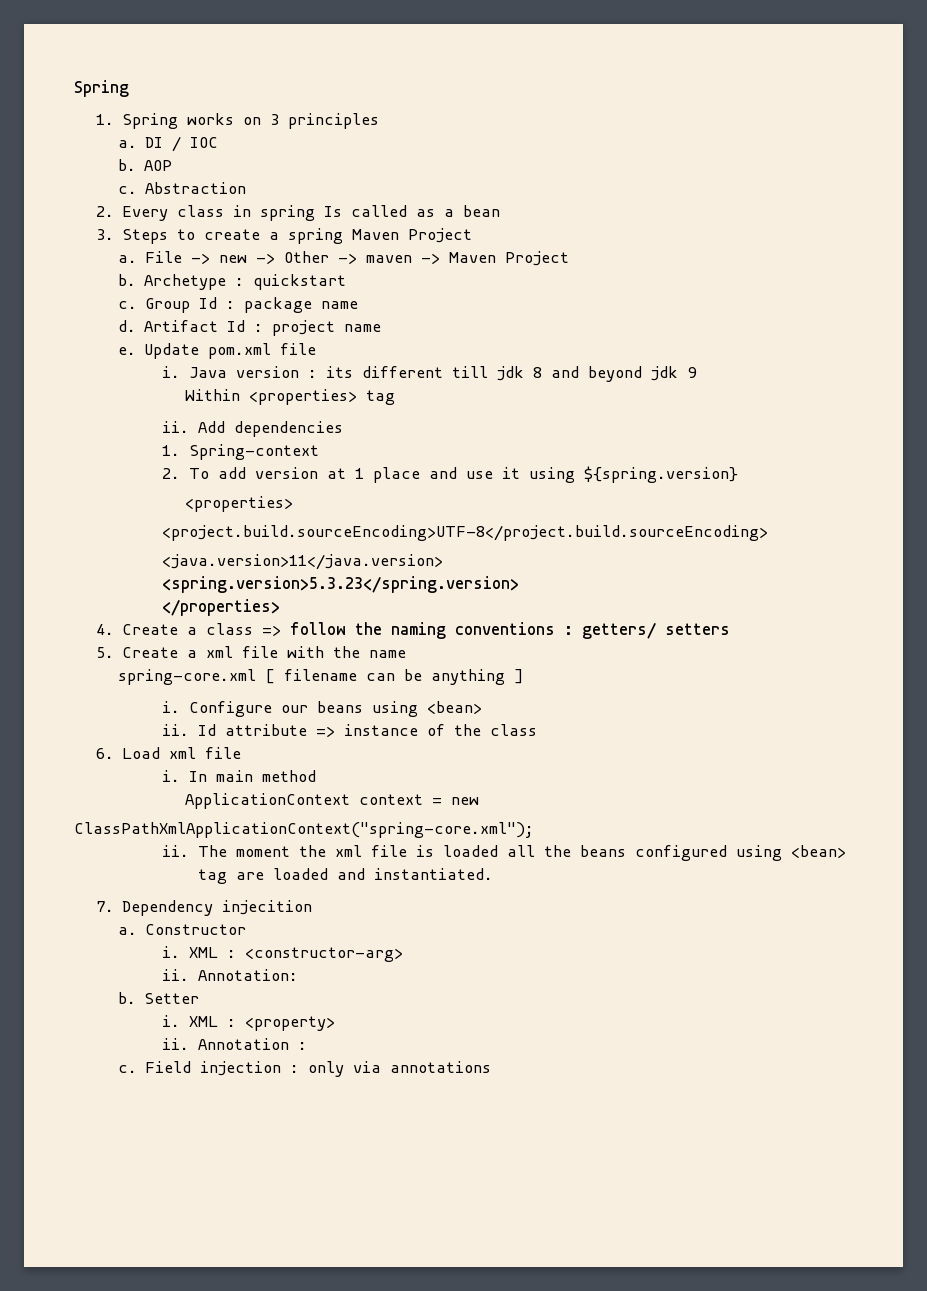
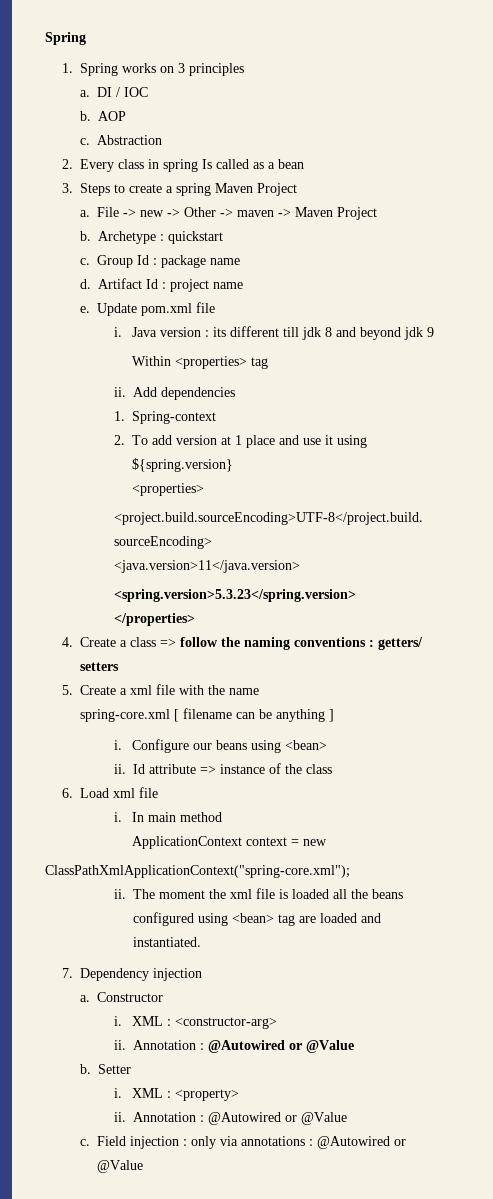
[222,900,313,915] injecition -> [153,968,203,981] injection
[197,969,298,981] Annotation: -> [133,1040,355,1053] Annotation : @Autowired or @Value
(307, 1046) none -> [208,1112,348,1125] @Autowired or @Value
(492, 1067) none -> [308,1136,406,1149] [96,1160,143,1173] : @Autowired or @Value

